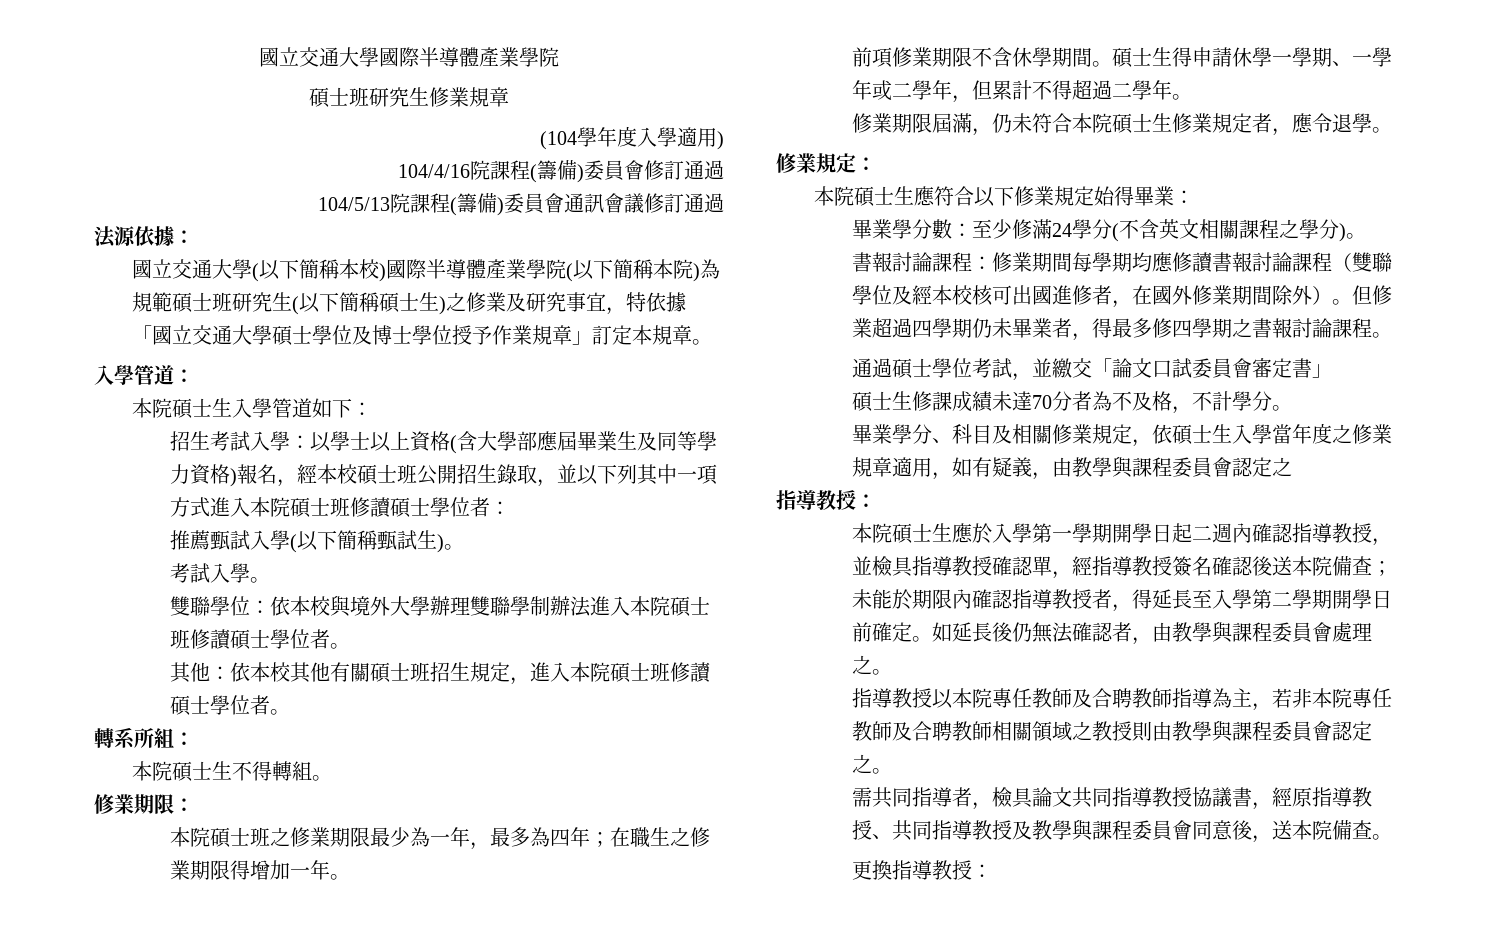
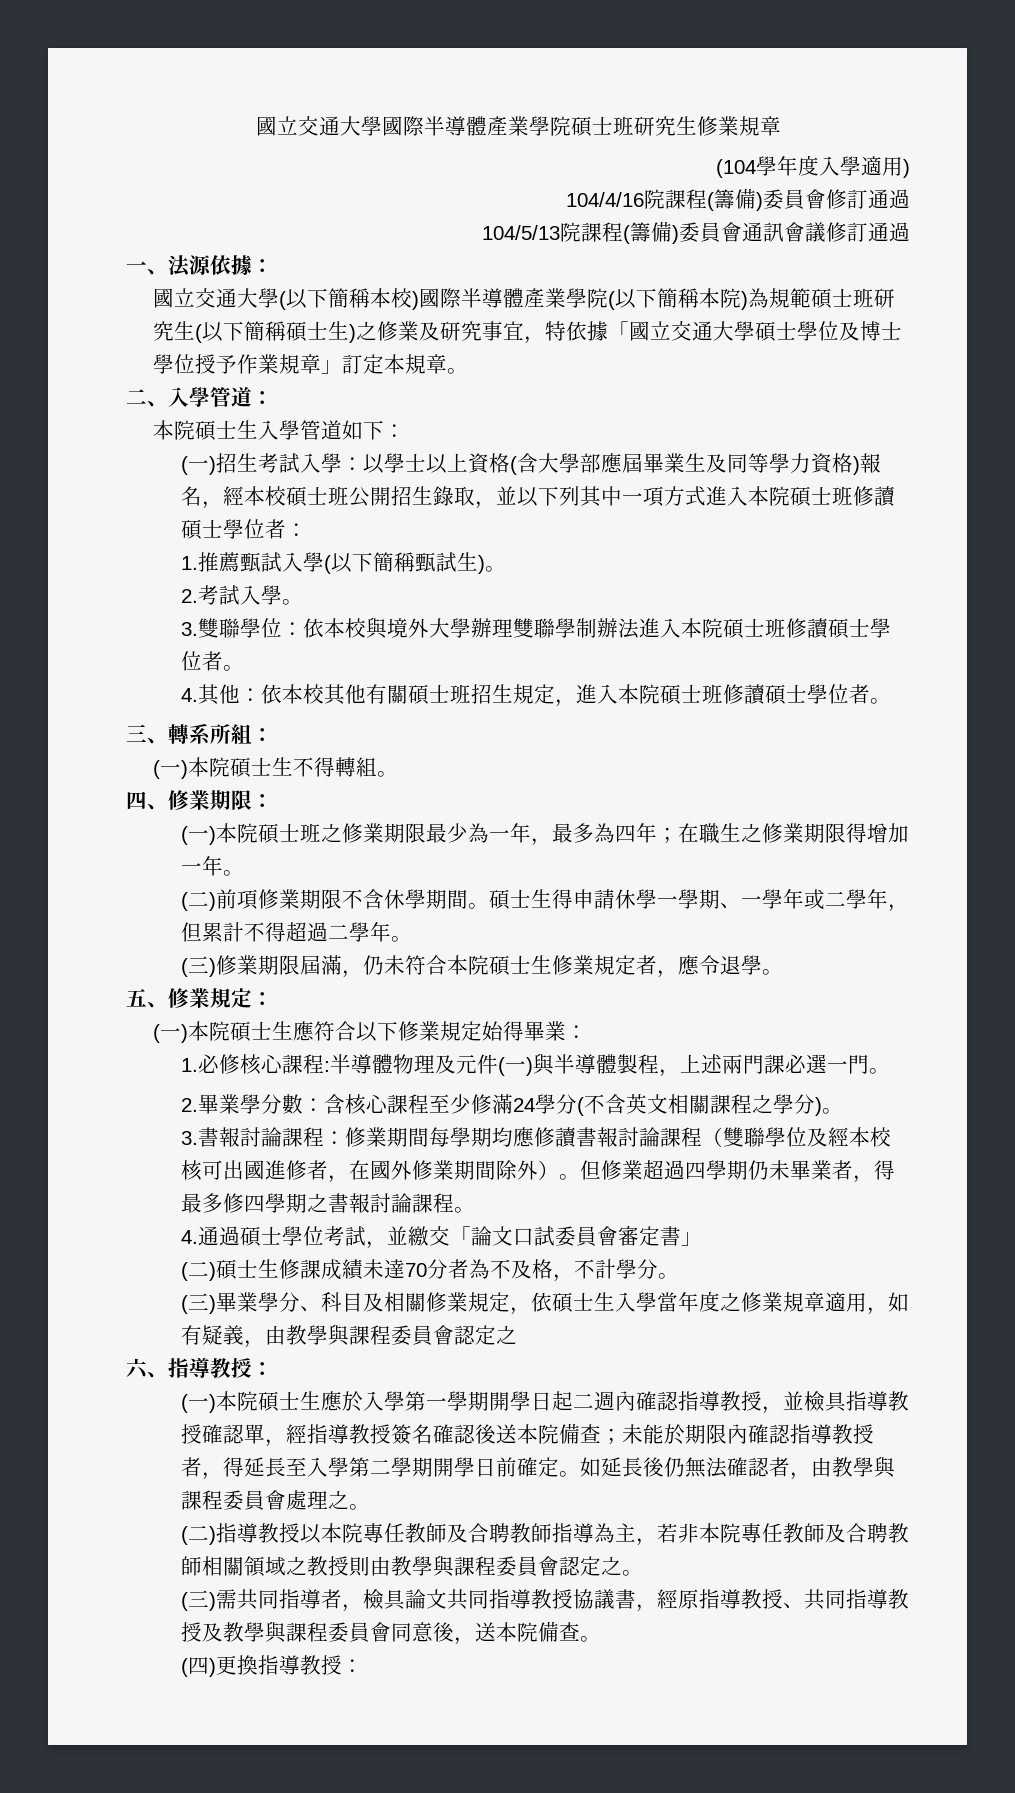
(559, 57) // -> (571, 126) none
(724, 203) none -> [126,261,168,275] 一、
(712, 342) none -> [126,389,168,407] 二、
(372, 409) none -> [180,456,216,475] (一)
(510, 508) none -> [180,556,198,570] 1.
(464, 547) none -> [180,589,198,603] 2.
(270, 580) none -> [180,622,198,636] 3.
(350, 646) none -> [180,688,198,702] 4.
(290, 712) none -> [126,724,168,744] 三、
(194, 739) none -> [153,760,189,779] (一)
(332, 778) none -> [126,791,168,810] 四、
(194, 805) none -> [180,826,216,845] (一)
(350, 877) none -> [180,891,216,911] (二)
(1192, 97) none -> [180,956,216,977] (三)
(1392, 130) none -> [126,989,168,1008] 五、
(876, 164) none -> [153,1024,189,1043] (一)
(1194, 197) none -> [180,1053,890,1077] [180,1098,198,1112] 1.必修核心課程:半導體物理及元件(一)與半導體製程，上述兩門課必選一門。 // 2.
(972, 230) none -> [323,1094,429,1115] 含核心課程
(1366, 236) none -> [180,1131,198,1145] 3.
(1392, 335) none -> [180,1230,198,1244] 4.
(1332, 371) none -> [180,1261,216,1281] (二)
(1292, 408) none -> [180,1293,216,1314] (三)
(1292, 466) none -> [126,1358,168,1379] 六、
(876, 501) none -> [180,1394,216,1413] (一)
(892, 672) none -> [180,1525,216,1545] (二)
(892, 771) none -> [180,1590,216,1611] (三)
(1392, 837) none -> [180,1657,216,1677] (四)

